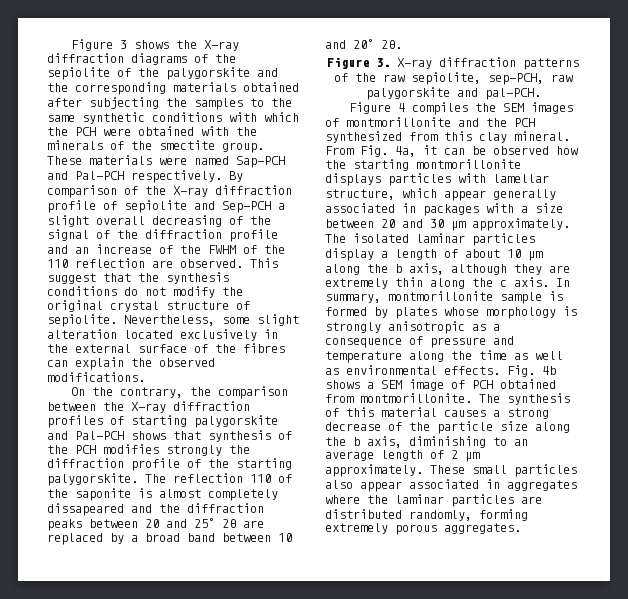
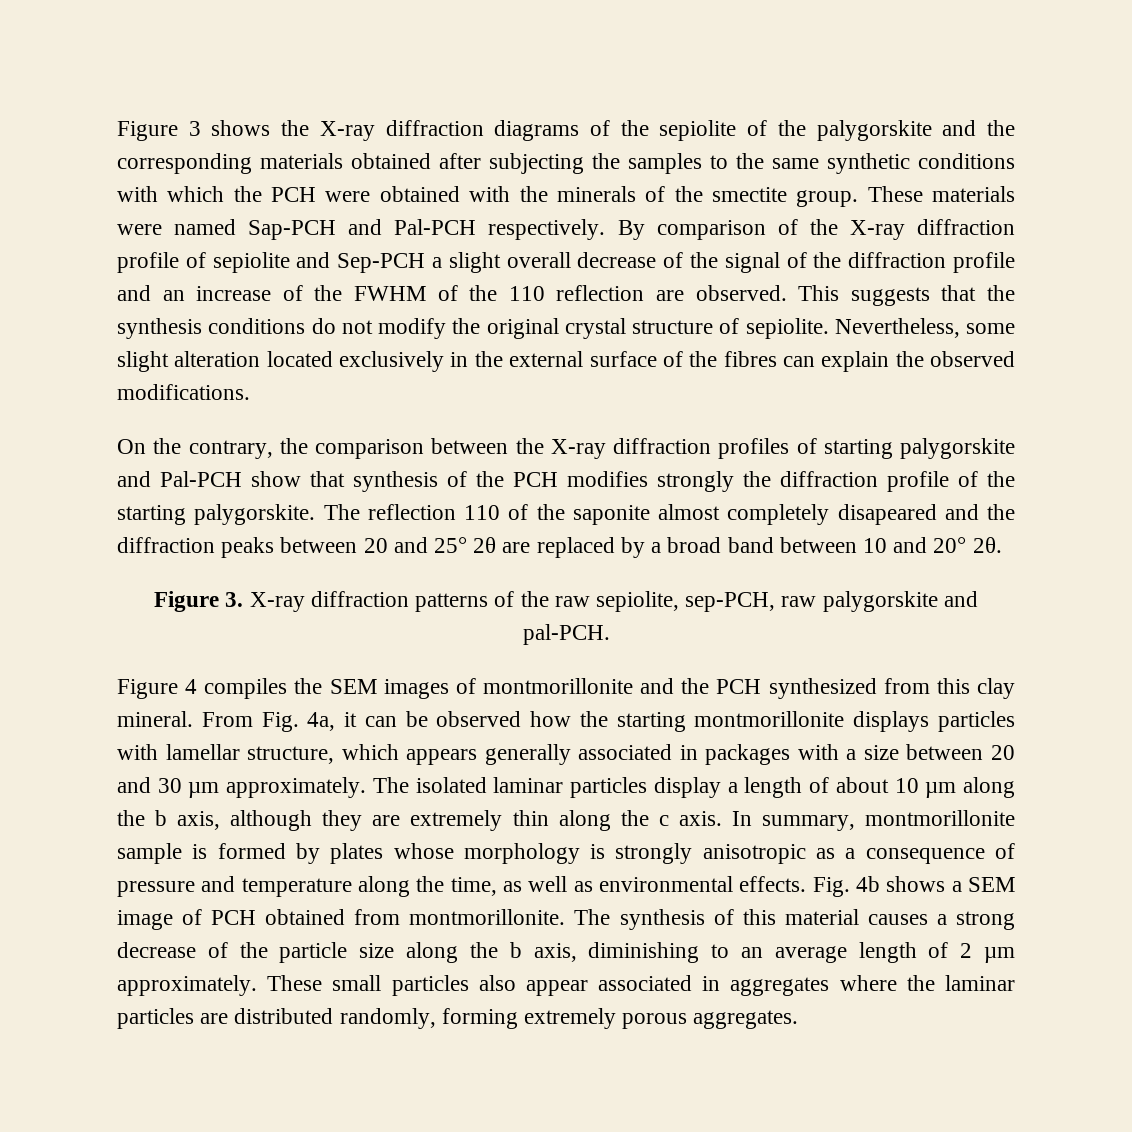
[152,215,222,227] decreasing -> [577,252,657,268] decrease
[47,273,96,284] suggest -> [850,287,930,306] suggests
[131,431,166,440] shows -> [251,471,301,487] show
[138,488,152,498] is -> (650, 515) none
[47,503,124,516] dissapeared -> [837,504,937,525] disapeared
[444,190,486,201] appear -> [406,749,478,765] appears
[479,350,507,360] time -> [450,877,497,896] time,

